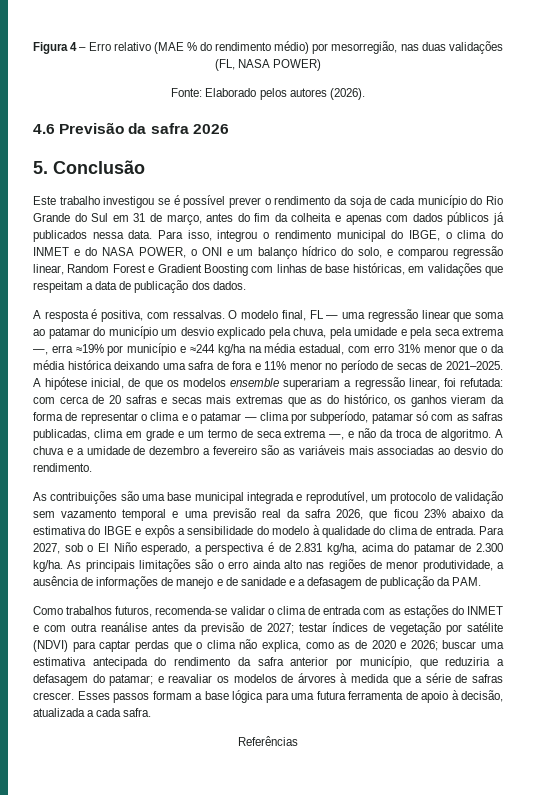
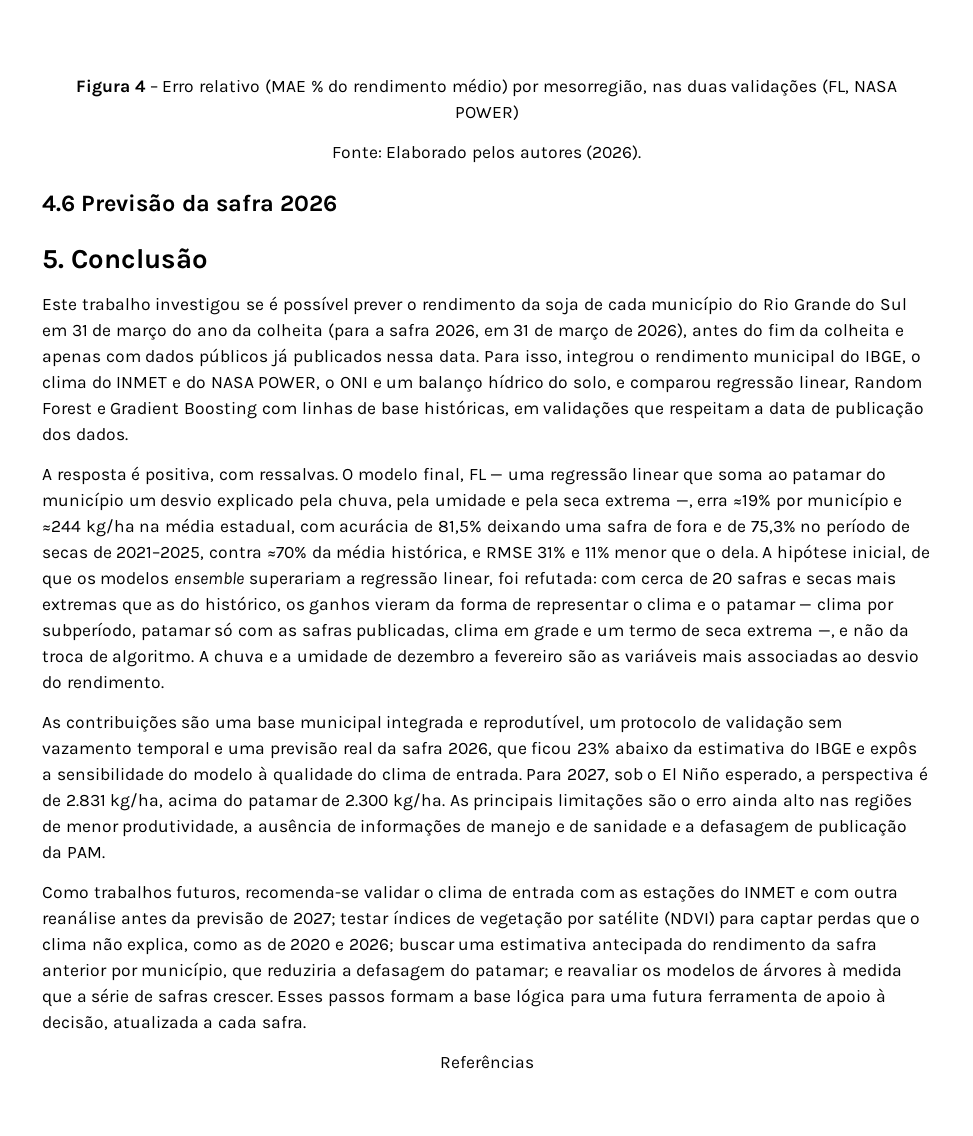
[166,214,202,225] março, -> [116,323,688,341] março do ano da colheita (para a safra 2026, em 31 de março de 2026),
[373,344,504,356] [33,360,112,370] erro 31% menor que o da média histórica -> [339,518,482,534] acurácia de 81,5%
[264,361,322,370] 11% menor -> [726,520,796,534] de 75,3%
[445,361,503,370] 2021–2025. -> [116,544,758,563] 2021–2025, contra ≈70% da média histórica, e RMSE 31% e 11% menor que o dela.

